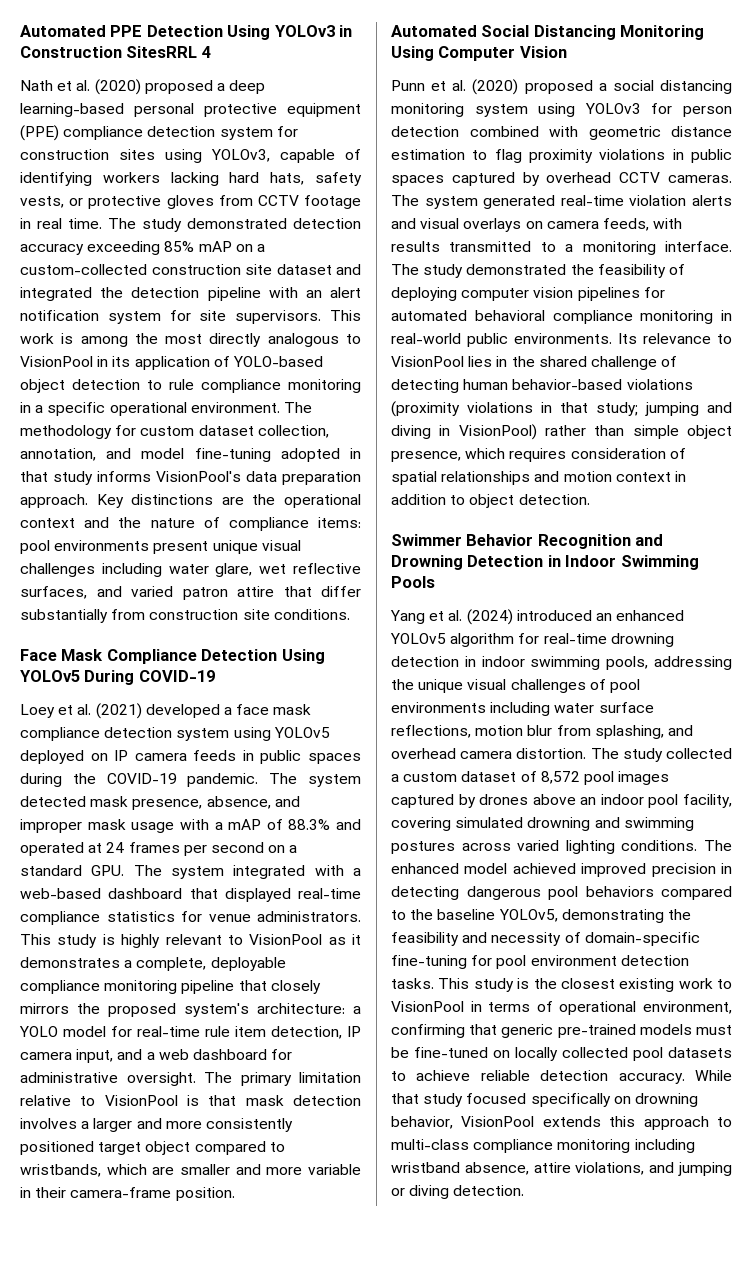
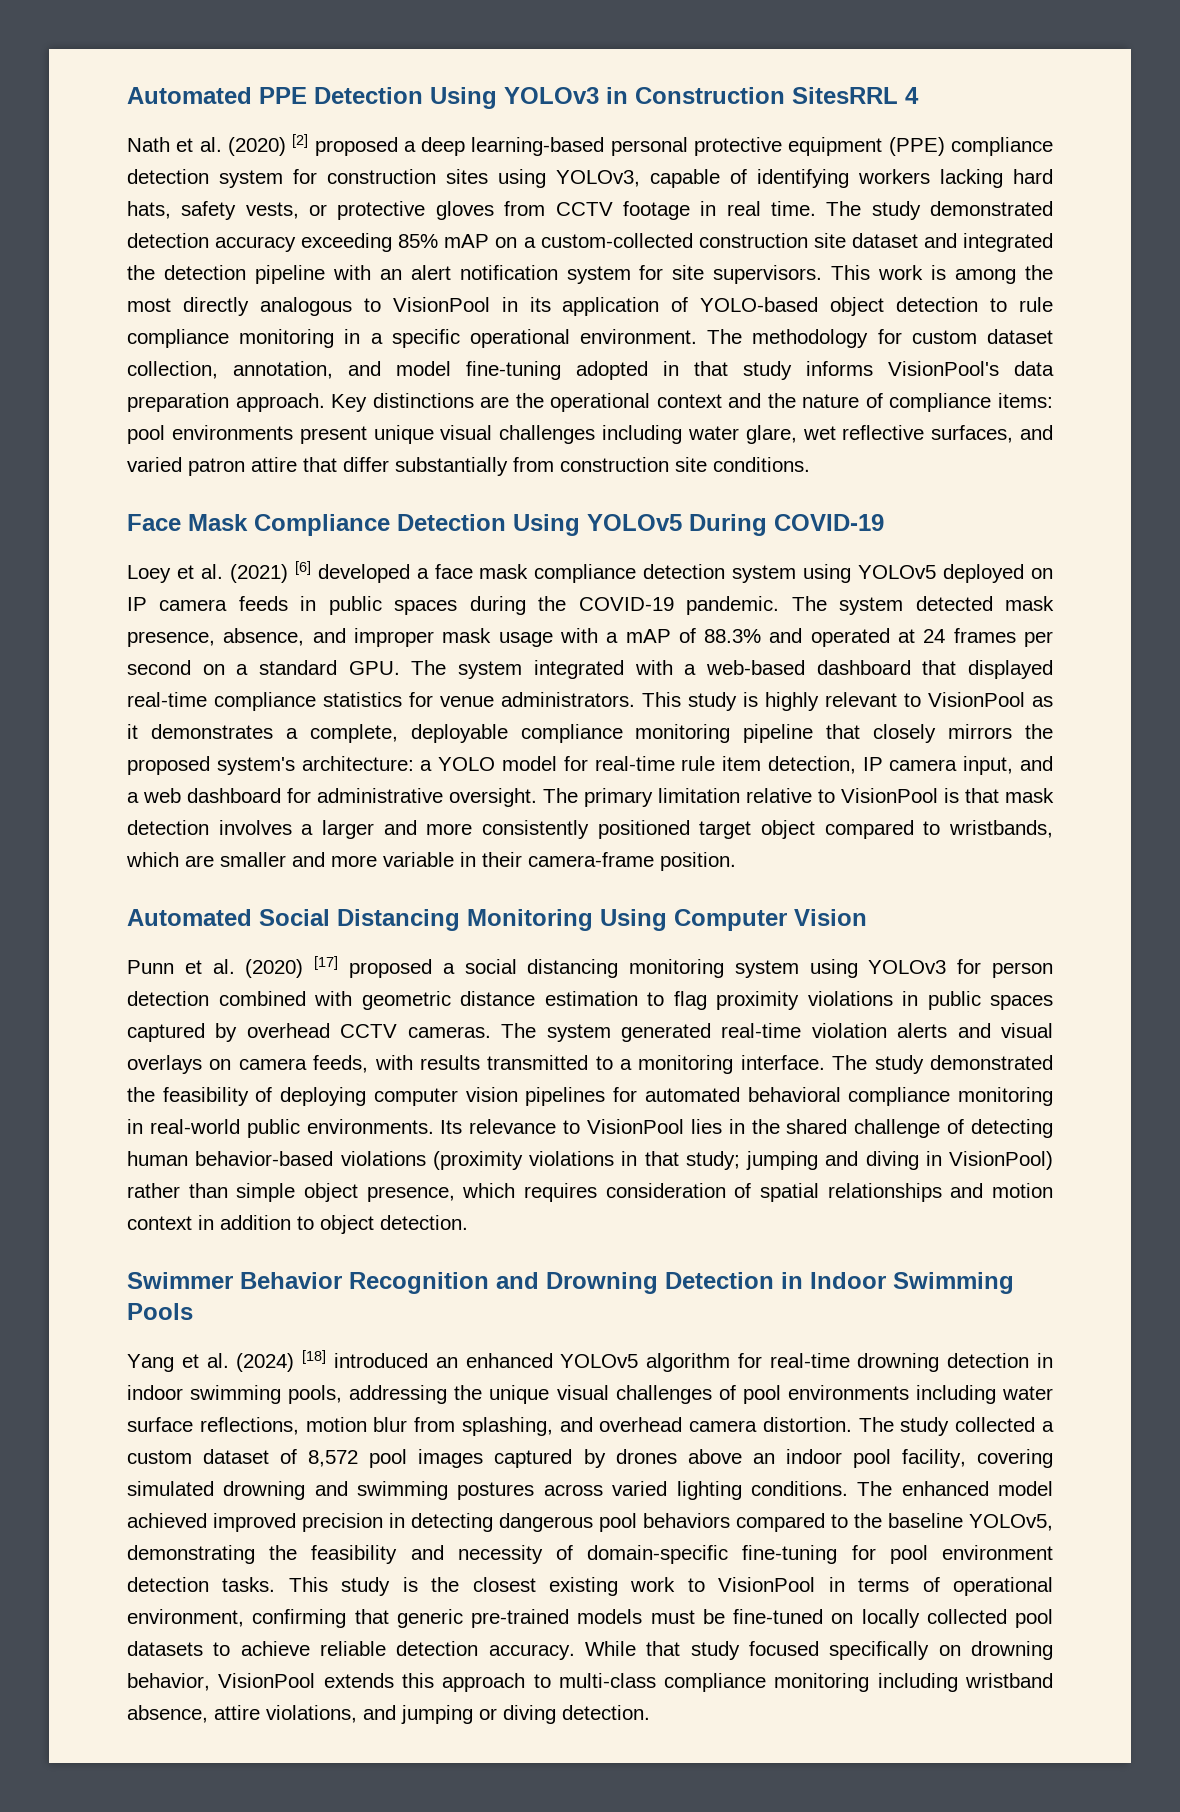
(141, 87) none -> [292,134,309,148] [2]
(142, 711) none -> [294,561,311,575] [6]
(519, 87) none -> [314,956,339,970] [17]
(513, 617) none -> [302,1350,327,1364] [18]

